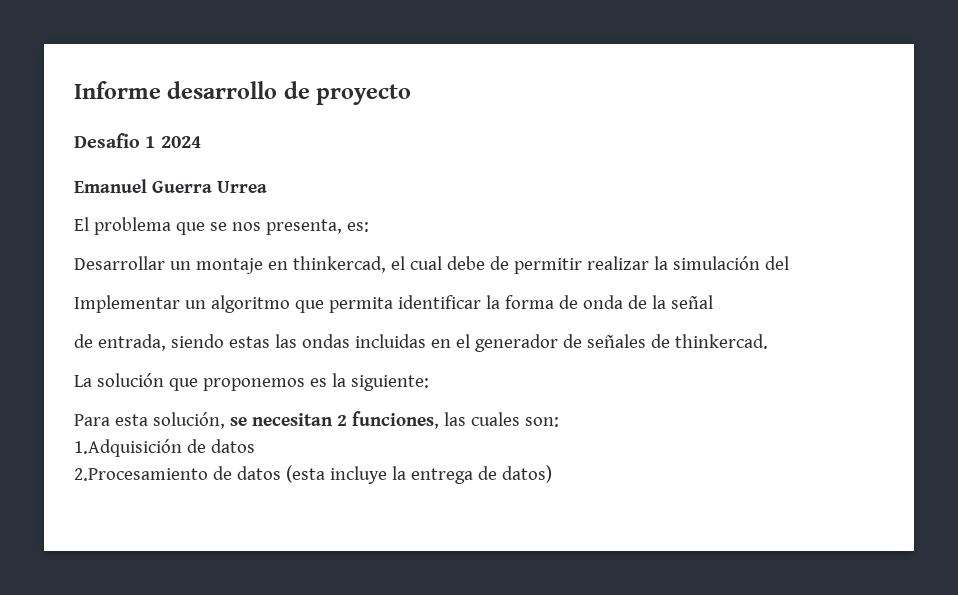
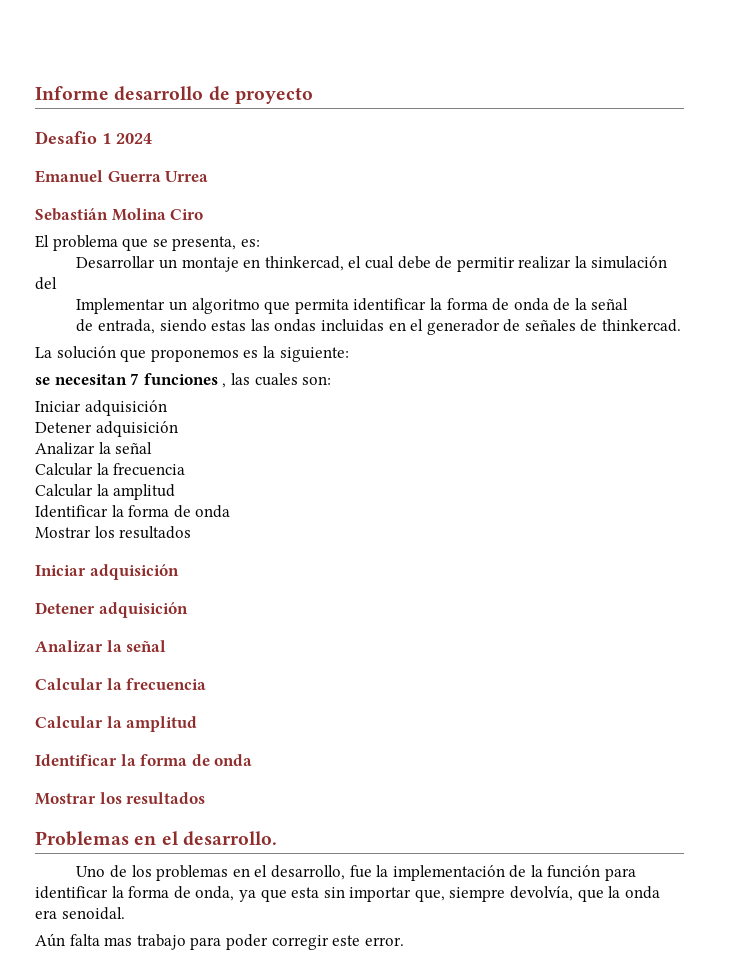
(267, 187) none -> [35,208,204,221] // Sebastián Molina Ciro
[231,222,261,231] nos -> (168, 243) none
[74,411,559,429] [74,439,255,457] [74,465,552,484] Para esta solución, se necesitan 2 funciones, las cuales son: // 1.Adquisición de datos // 2.Procesamiento de datos (esta incluye la entrega de datos) -> [35,373,332,388] [35,400,167,416] [35,421,178,437] [35,442,153,455] [35,463,186,476] [35,484,176,500] [35,505,231,518] [35,526,192,539] [35,564,179,580] [35,602,188,618] [35,640,167,653] [35,678,207,690] [35,716,198,732] [35,754,253,766] [35,792,206,805] [35,831,277,846] [76,865,637,881] [35,886,660,902] [35,907,125,920] [35,933,404,950] se necesitan 7 funciones , las cuales son: // Iniciar adquisición // Detener adquisición // Analizar la señal // Calcular la frecuencia // Calcular la amplitud // Identificar la forma de onda // Mostrar los resultados // Iniciar adquisición // Detener adquisición // Analizar la señal // Calcular la frecuencia // Calcular la amplitud // Identificar la forma de onda // Mostrar los resultados // Problemas en el desarrollo. // Uno de los problemas en el desarrollo, fue la implementación de la función para identificar la forma de onda, ya que esta sin importar que, siempre devolvía, que la onda era senoidal. // Aún falta mas trabajo para poder corregir este error.

